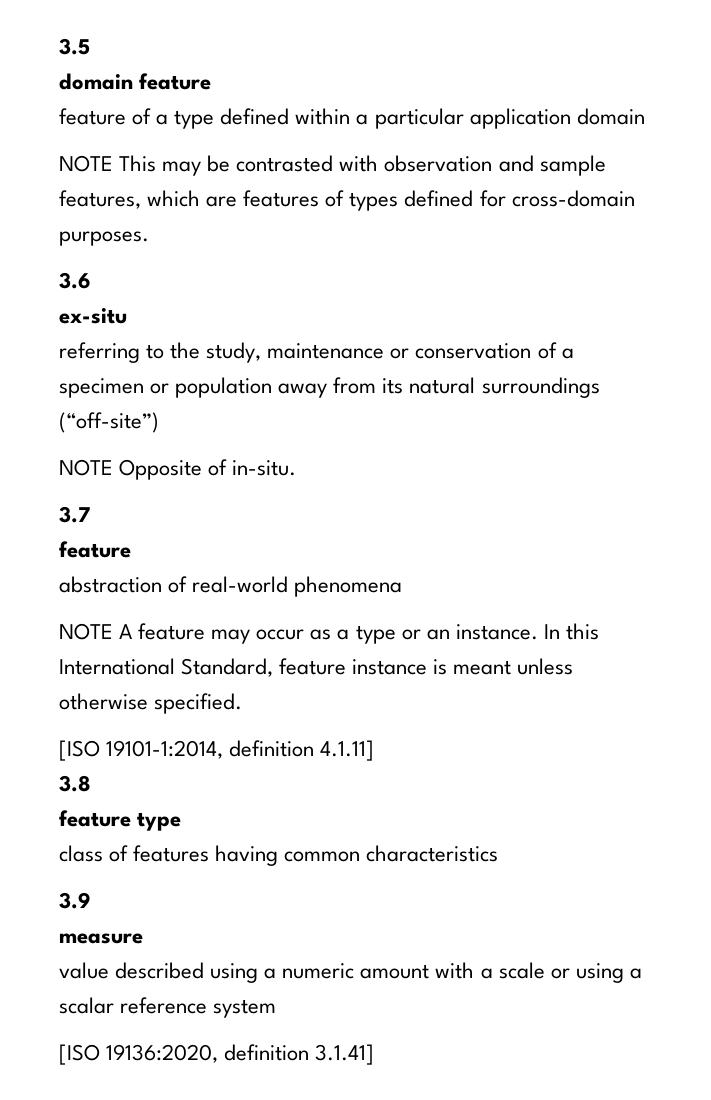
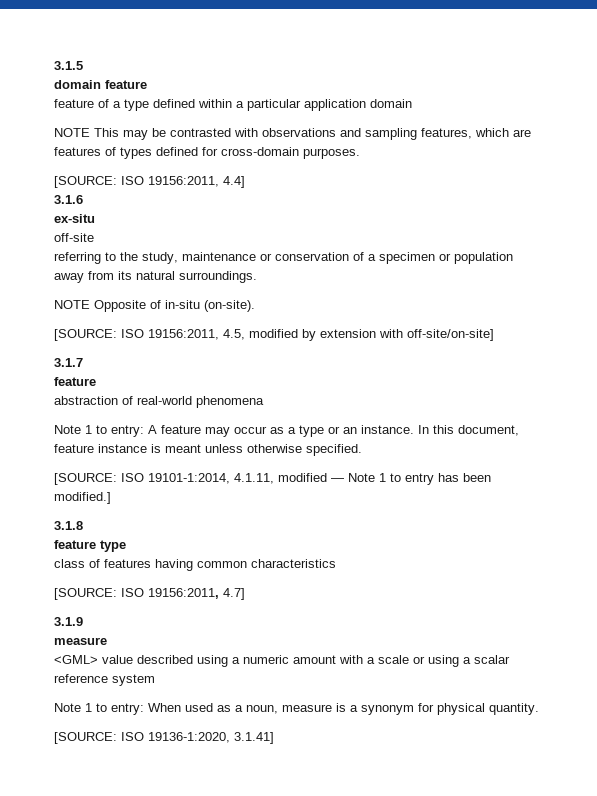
[59,38,90,55] 3.5 -> [54,61,83,70] 3.1.5
[384,155,606,176] observation and sample -> [262,128,417,140] observations and sampling
[59,272,91,289] 3.6 -> [54,176,245,188] [54,195,83,204] [SOURCE: ISO 19156:2011, 4.4] // 3.1.6
(127, 316) none -> [54,233,94,242] // off-site
[481,377,600,398] [59,412,159,433] surroundings (“off-site”) -> [179,271,257,283] surroundings.
[232,460,297,476] [59,506,90,523] in-situ. // 3.7 -> [165,300,255,312] [54,329,494,341] [54,358,83,367] in-situ (on-site). // [SOURCE: ISO 19156:2011, 4.5, modified by extension with off-site/on-site] // 3.1.7
[59,623,113,640] NOTE -> [54,425,144,437] Note 1 to entry:
[59,658,274,677] International Standard, -> [458,425,519,436] document,
[59,740,375,761] [59,775,91,792] [ISO 19101-1:2014, definition 4.1.11] // 3.8 -> [54,473,491,485] [54,492,111,504] [54,521,83,530] [SOURCE: ISO 19101-1:2014, 4.1.11, modified — Note 1 to entry has been modified.] // 3.1.8
[59,892,91,909] 3.9 -> [54,588,245,600] [54,617,83,626] [SOURCE: ISO 19156:2011, 4.7] // 3.1.9
(143, 938) none -> [54,655,98,664] <GML>
[59,1044,310,1065] [ISO 19136:2020, definition -> [54,703,539,715] [54,732,230,744] Note 1 to entry: When used as a noun, measure is a synonym for physical quantity. // [SOURCE: ISO 19136-1:2020,

